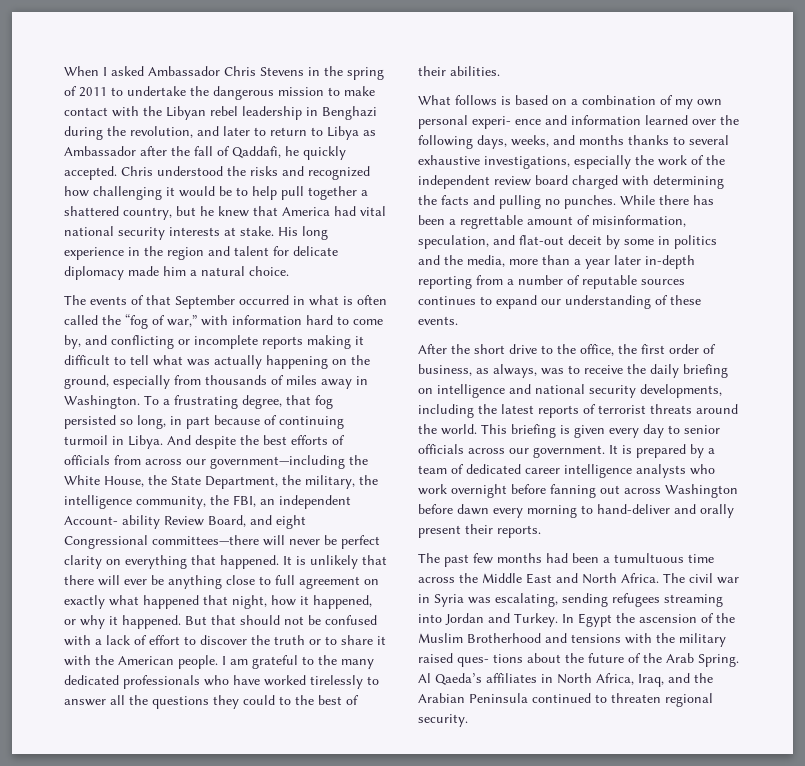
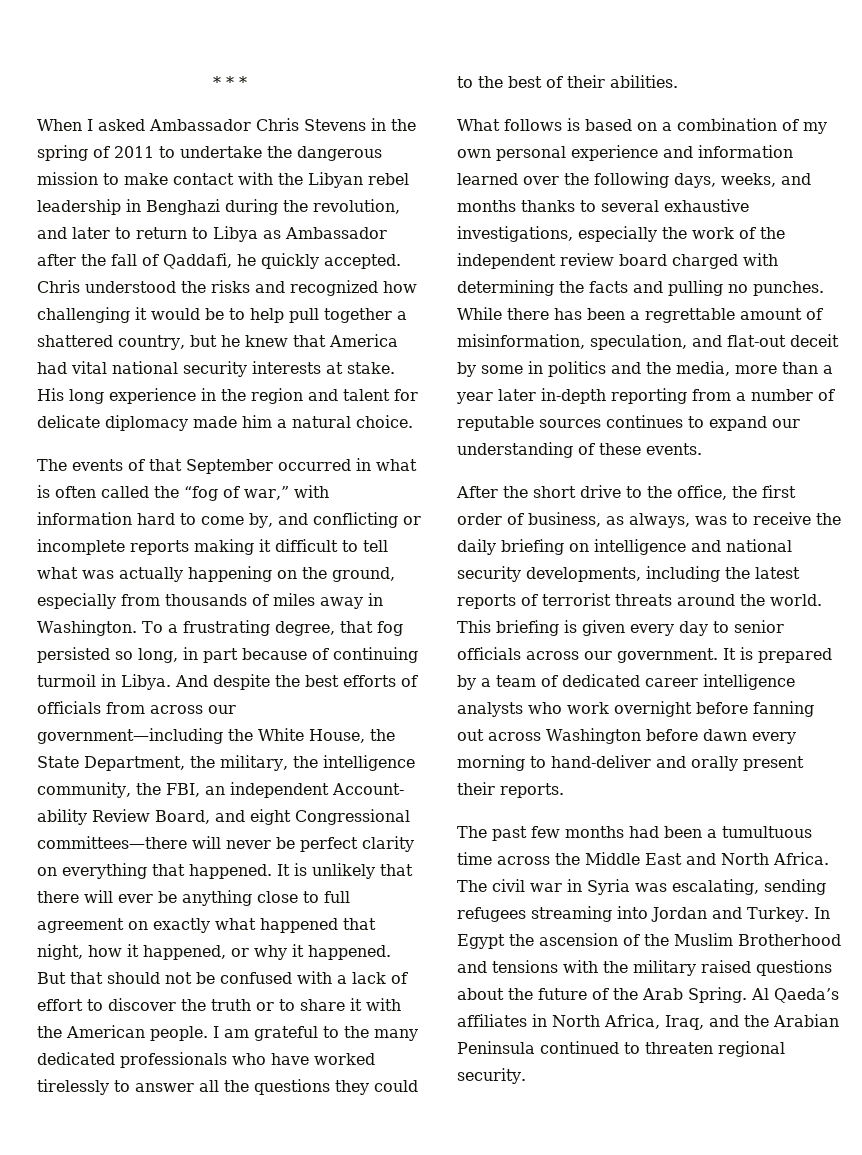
(64, 71) none -> [212,76,247,88] * * * //
[472,116,541,129] experi- ence -> [571,145,658,161] experience
[457,654,523,667] ques- tions -> [756,960,832,976] questions

